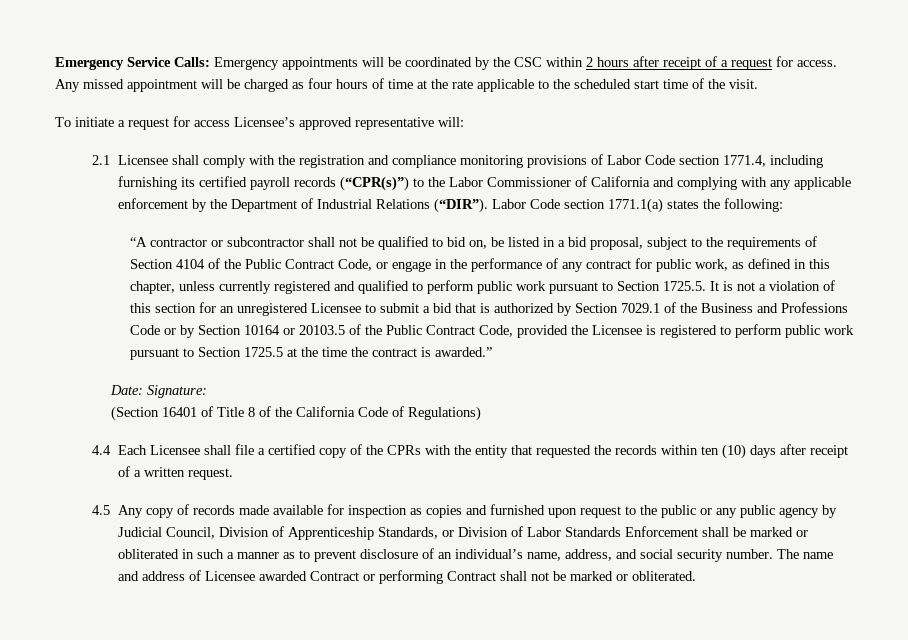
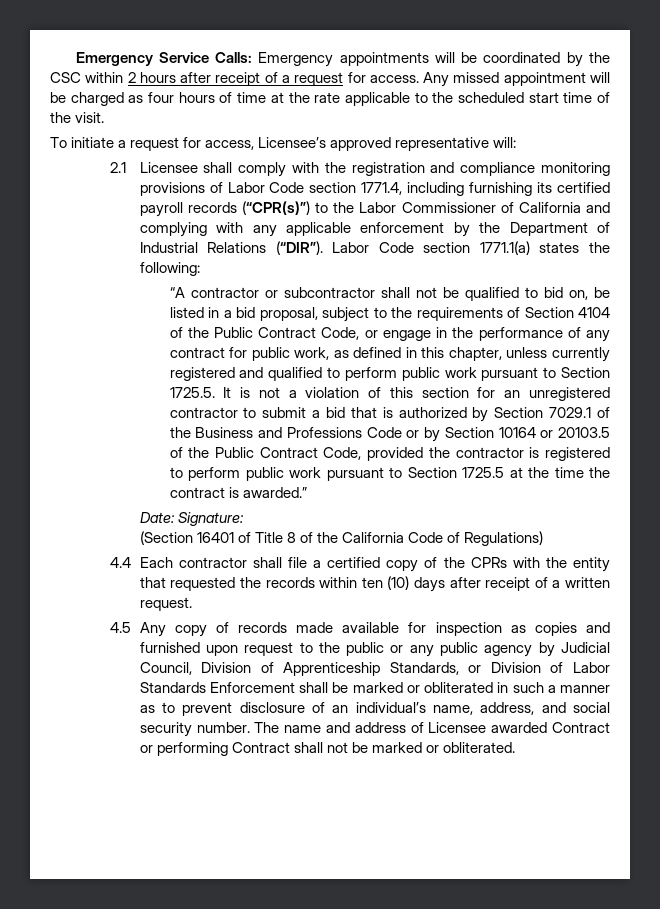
[194,120,230,127] access -> [205,140,255,150] access,
[310,303,361,313] Licensee -> [169,407,238,418] contractor
[591,325,642,335] Licensee -> [455,447,524,458] contractor
[149,445,200,455] Licensee -> [178,557,247,568] contractor

